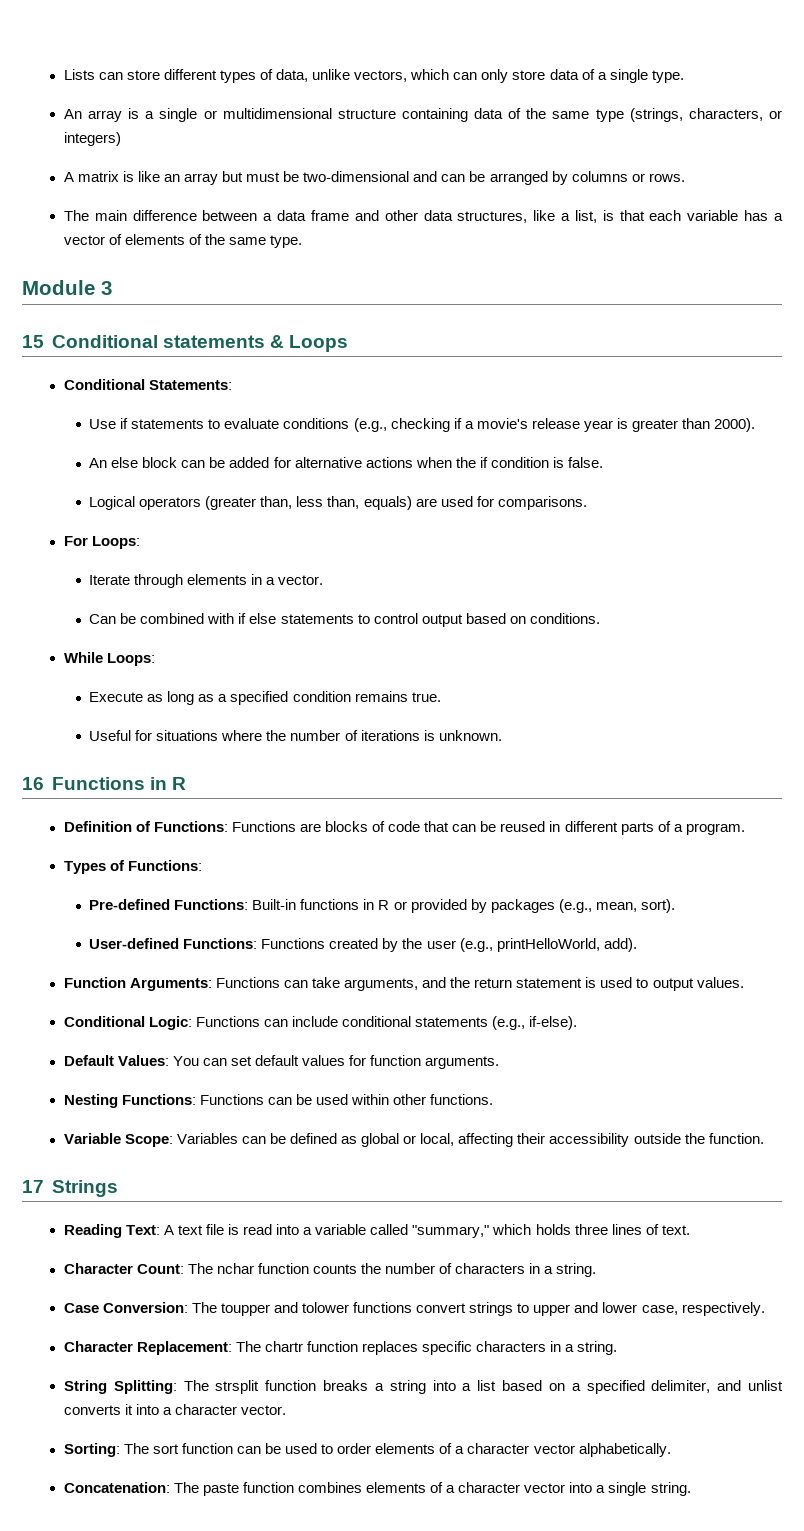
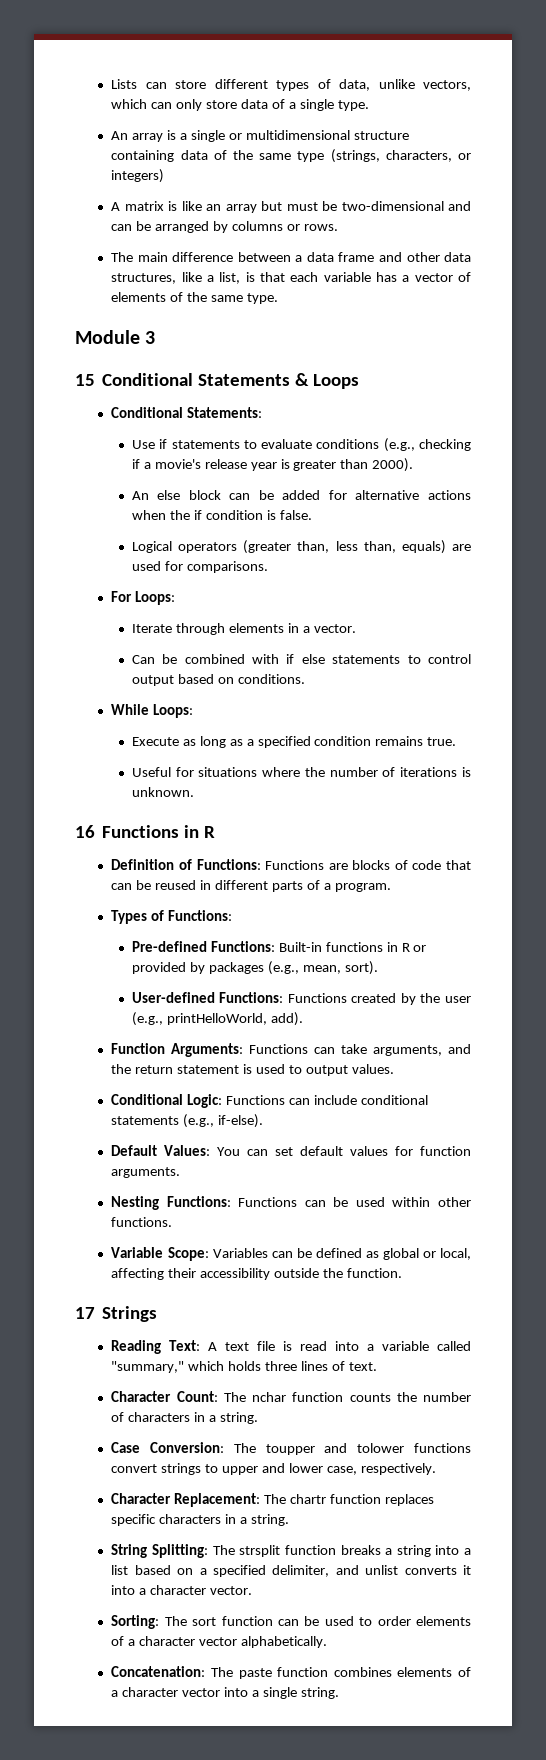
[162,335,265,348] statements -> [198,374,291,386] Statements

